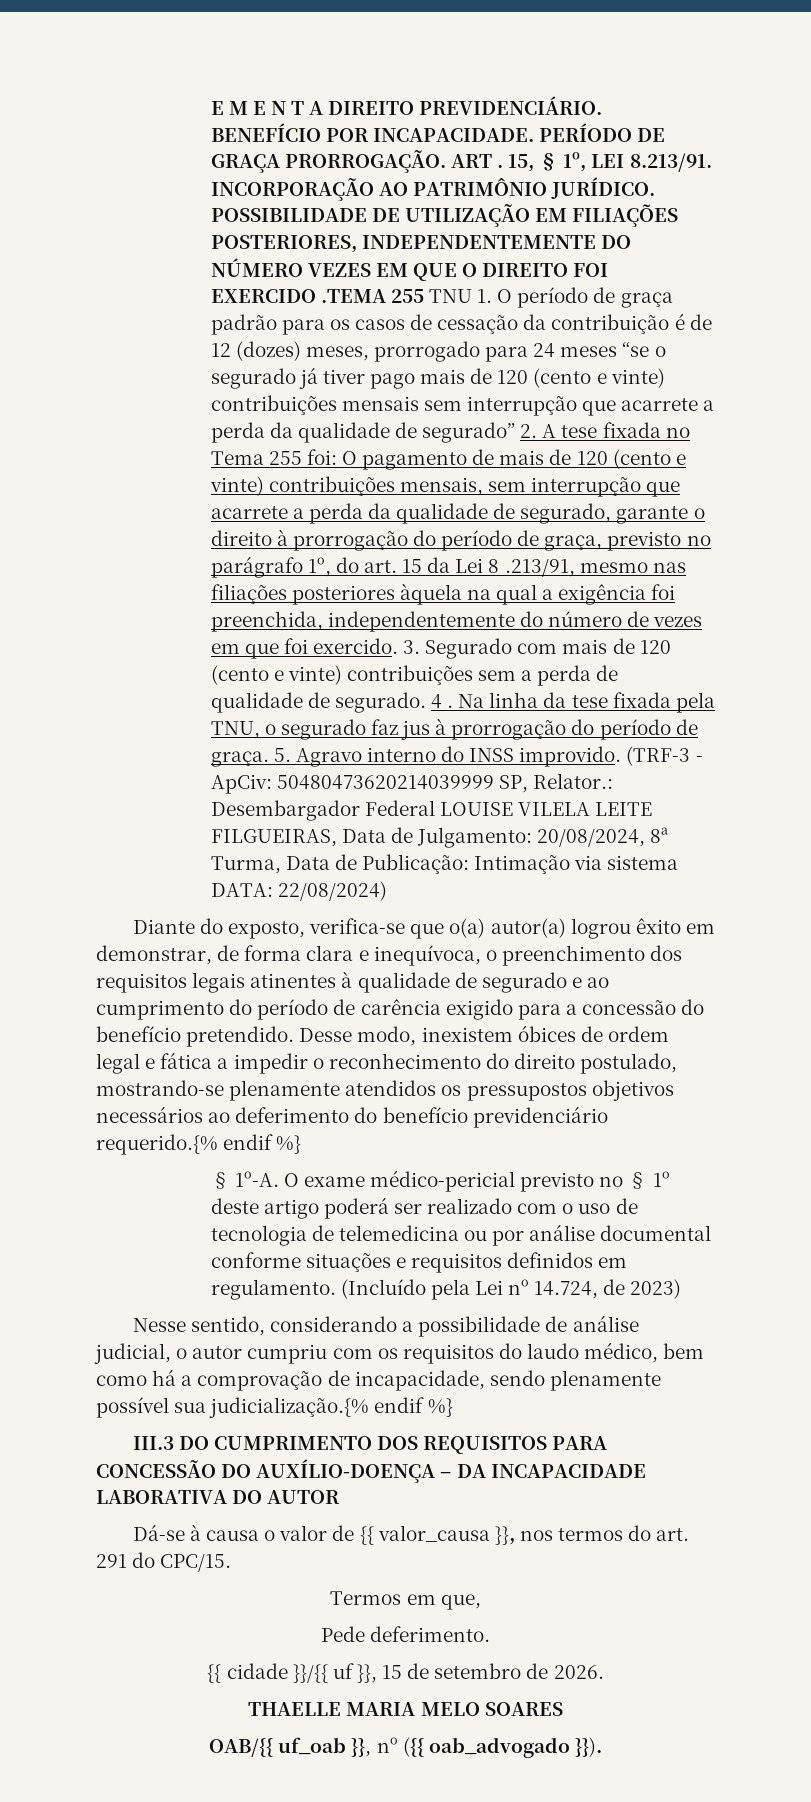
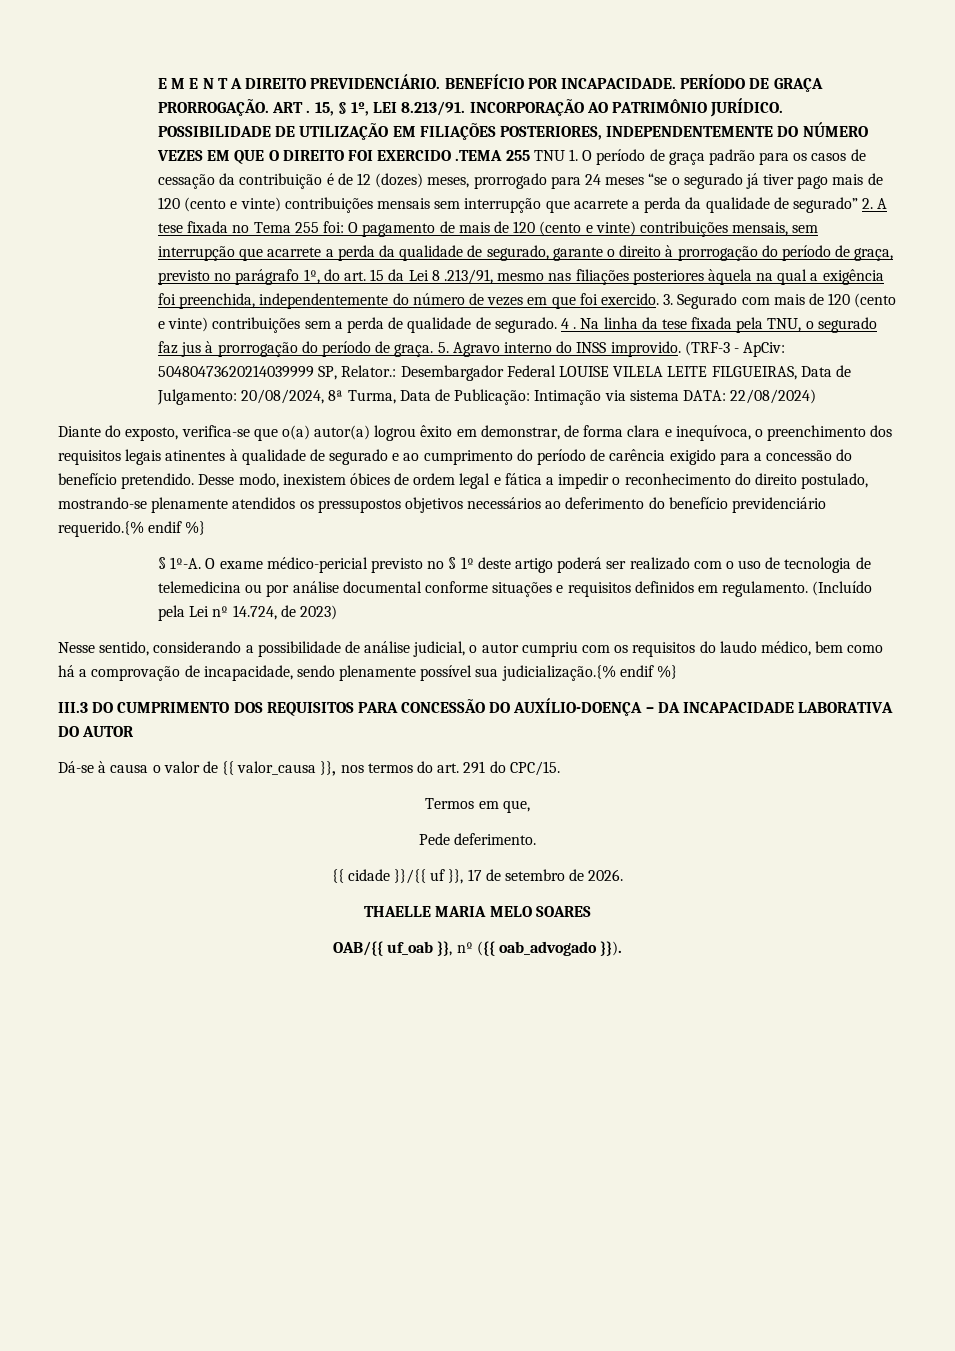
[382,1665,403,1679] 15 -> [467,869,482,881] 17

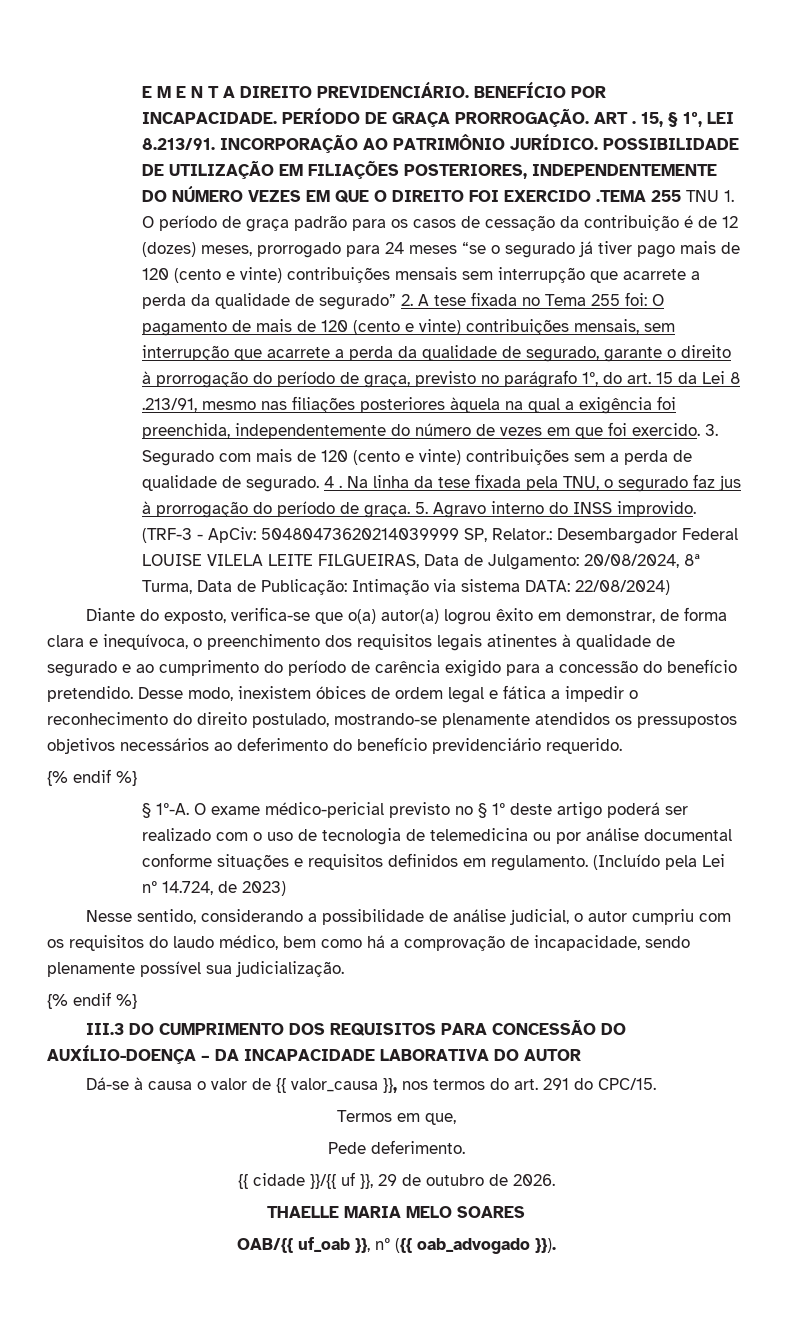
[58,521,144,537] requerido.{% -> [546,738,622,754] [47,771,68,786] requerido. // {%
[501,665,616,681] judicialização.{% -> [236,961,344,977] [47,994,68,1009] judicialização. // {%
[467,869,565,881] 17 de setembro -> [377,1174,484,1186] 29 de outubro

